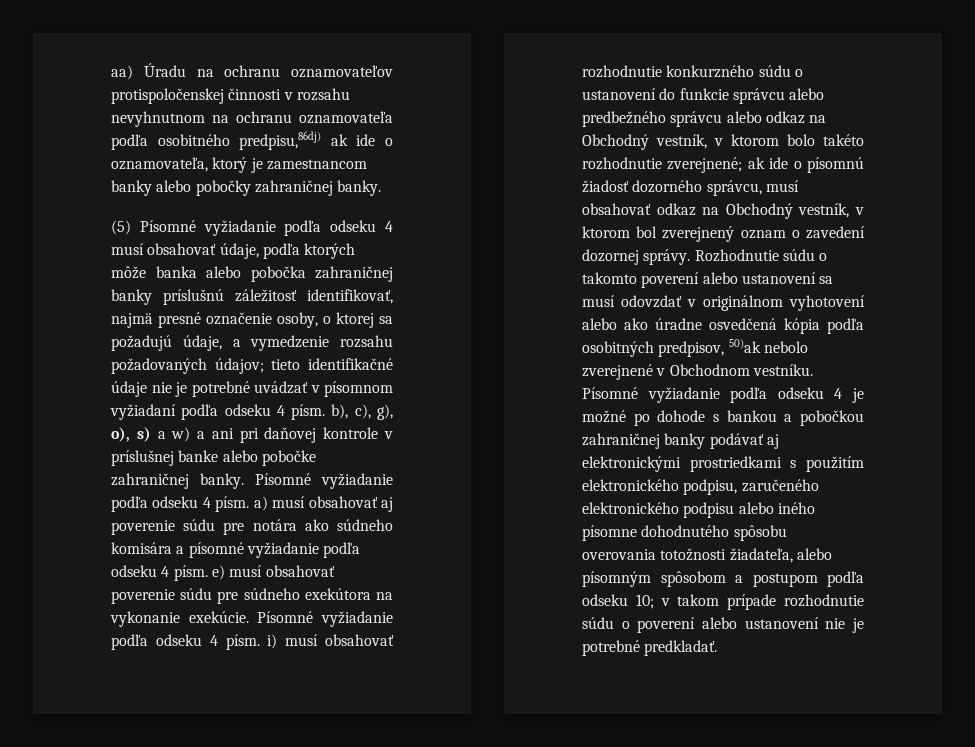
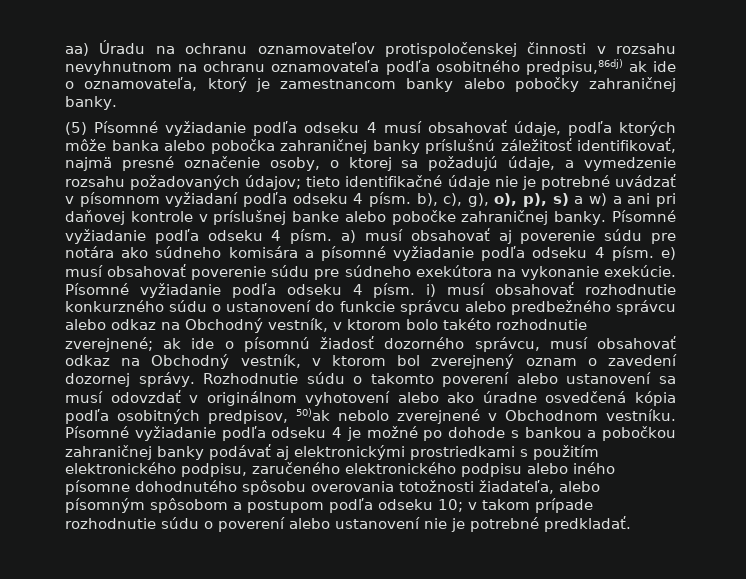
(130, 434) none -> [523,193,548,207] p),

